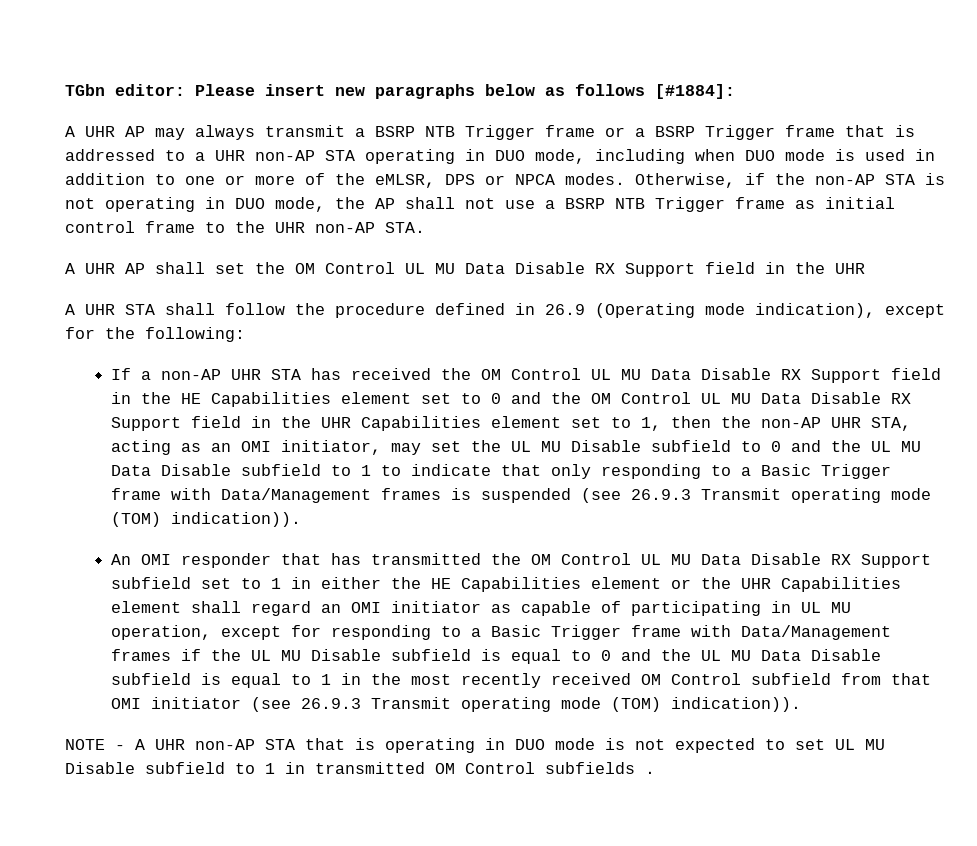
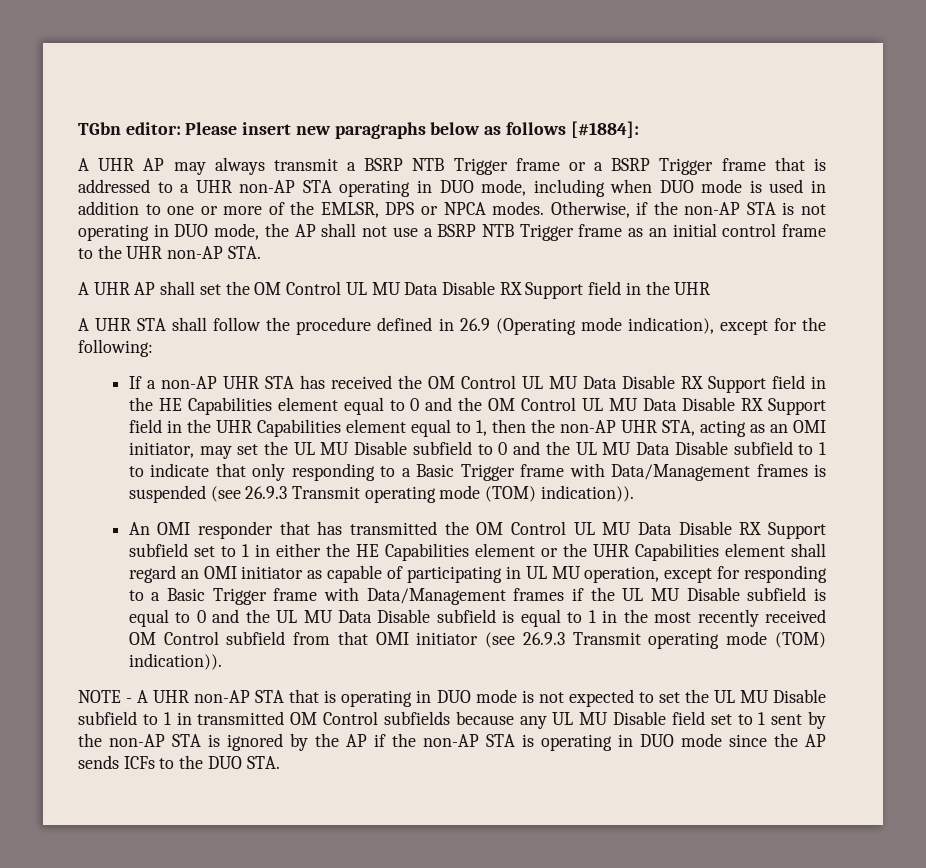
[375,174,435,188] eMLSR, -> [320,202,379,218] EMLSR,
(815, 204) none -> [648,228,667,237] an
[420,393,451,404] set -> [343,397,384,415] equal
[570,417,601,428] set -> [410,419,451,437] equal
(825, 744) none -> [684,689,709,703] the
[645,771,655,774] . -> [455,711,827,729] [78,733,826,751] [78,755,280,769] because any UL MU Disable field set to 1 sent by the non-AP STA is ignored by the AP if the non-AP STA is operating in DUO mode since the AP sends ICFs to the DUO STA.

